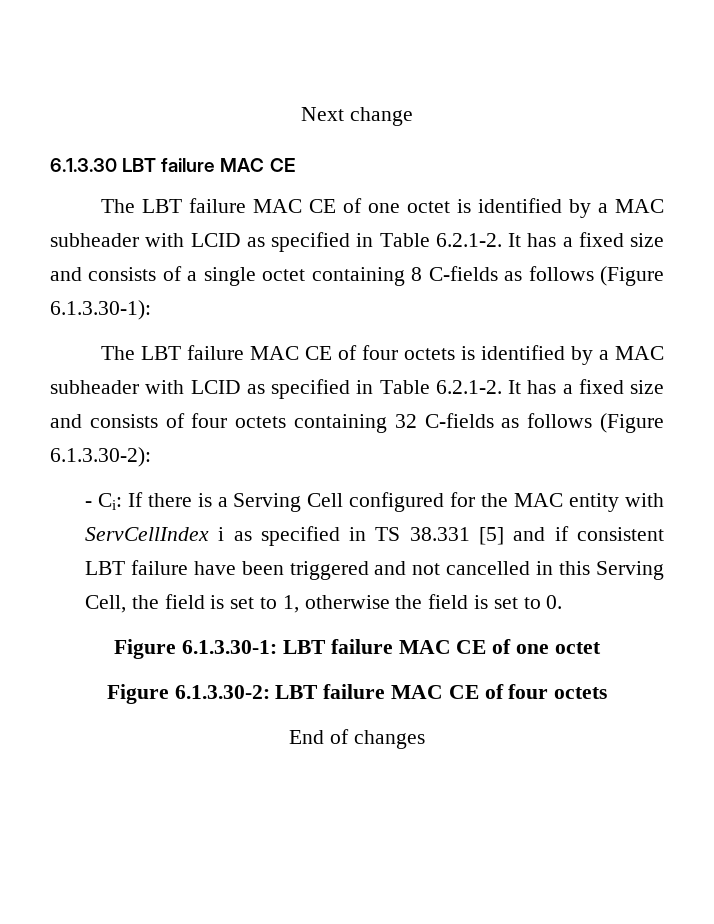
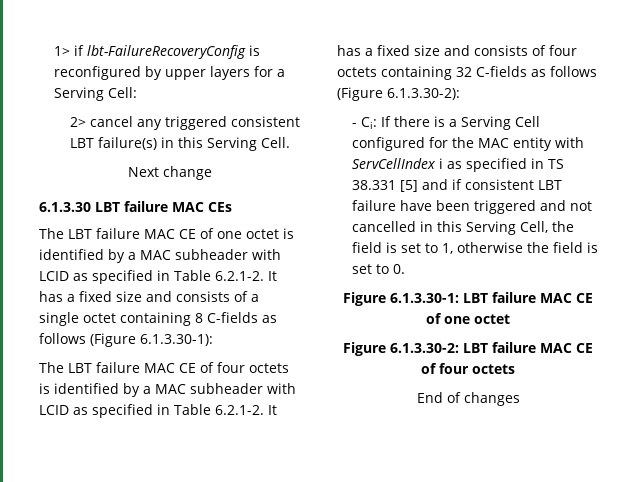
(301, 114) none -> [54,45,261,59] [54,66,286,80] [54,87,138,101] [69,116,300,130] [69,137,290,151] 1> if lbt-FailureRecoveryConfig is reconfigured by upper layers for a Serving Cell: // 2> cancel any triggered consistent LBT failure(s) in this Serving Cell. //
[269,158,295,172] CE -> [208,202,232,212] CEs

